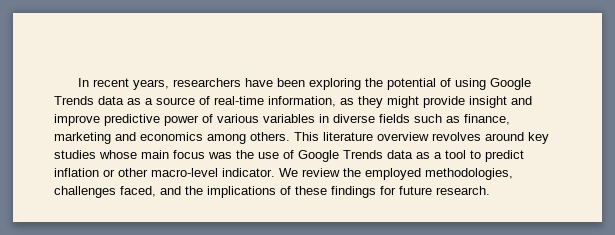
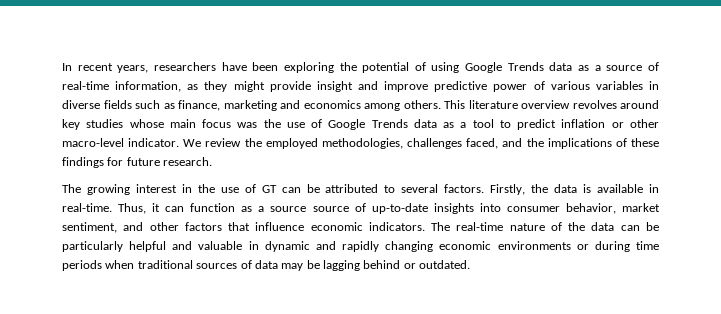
(490, 190) none -> [62,184,660,195] [62,203,660,214] [62,222,659,233] [62,241,659,252] [62,260,471,271] // The growing interest in the use of GT can be attributed to several factors. Firstly, the data is available in real-time. Thus, it can function as a source source of up-to-date insights into consumer behavior, market sentiment, and other factors that influence economic indicators. The real-time nature of the data can be particularly helpful and valuable in dynamic and rapidly changing economic environments or during time periods when traditional sources of data may be lagging behind or outdated.

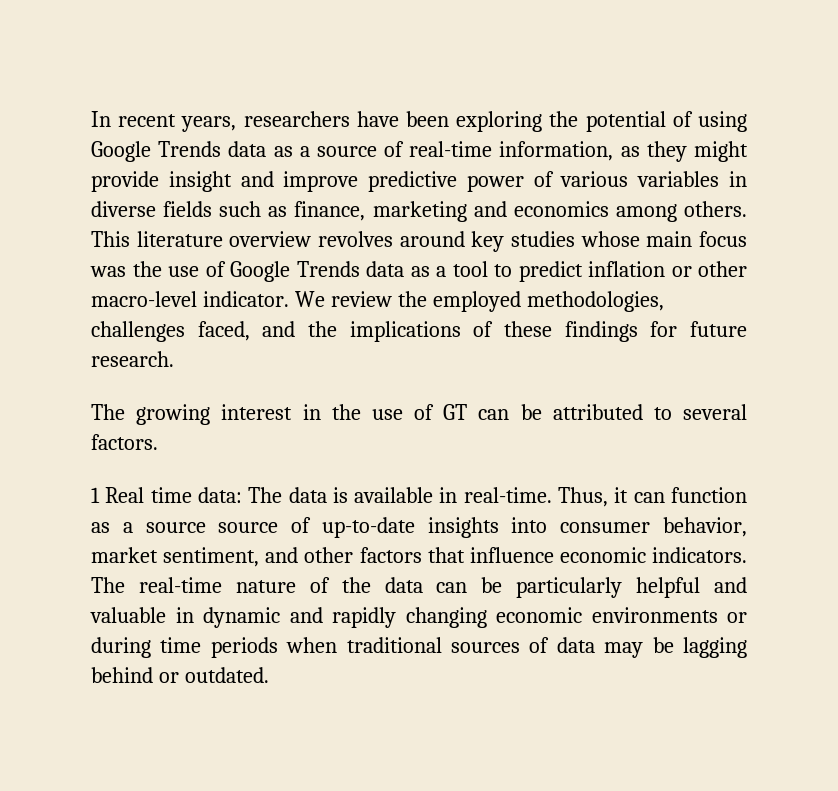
[490,184,549,195] Firstly, the -> [91,487,283,503] // 1 Real time data: The

